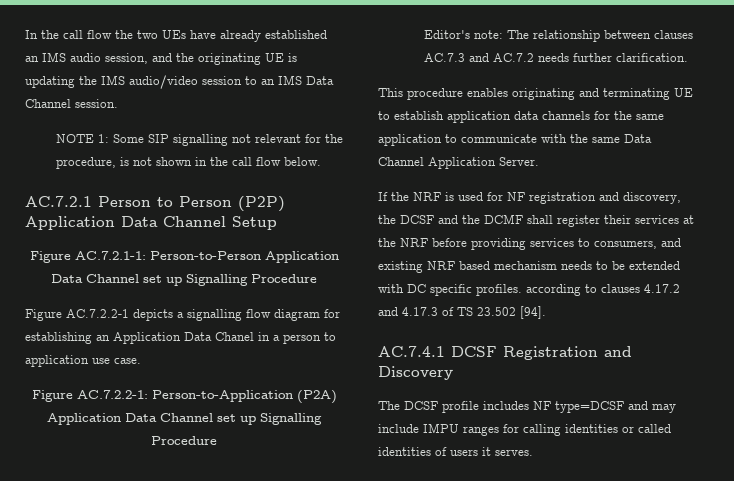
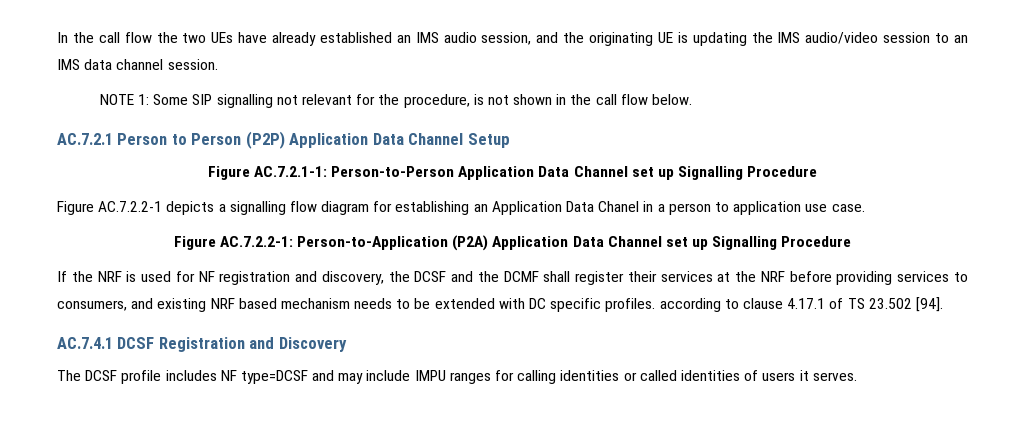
[306,76,334,85] [25,99,71,108] Data Channel -> [84,59,164,70] data channel
[423,30,693,42] [423,53,688,62] [378,88,693,100] [378,111,664,123] [378,134,652,146] [378,157,539,169] // Editor's note: The relationship between clauses AC.7.3 and AC.7.2 needs further clarification. // This procedure enables originating and terminating UE to establish application data channels for the same application to communicate with the same Data Channel Application Server. -> (852, 241) none
[601,284,680,293] [378,307,438,316] clauses 4.17.2 and 4.17.3 -> [742,298,826,309] clause 4.17.1

